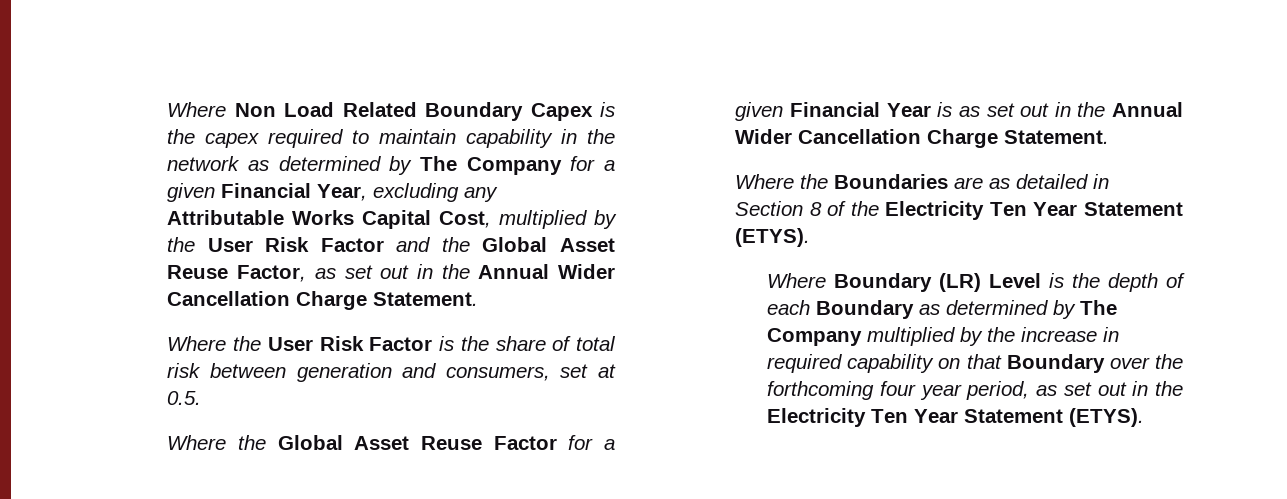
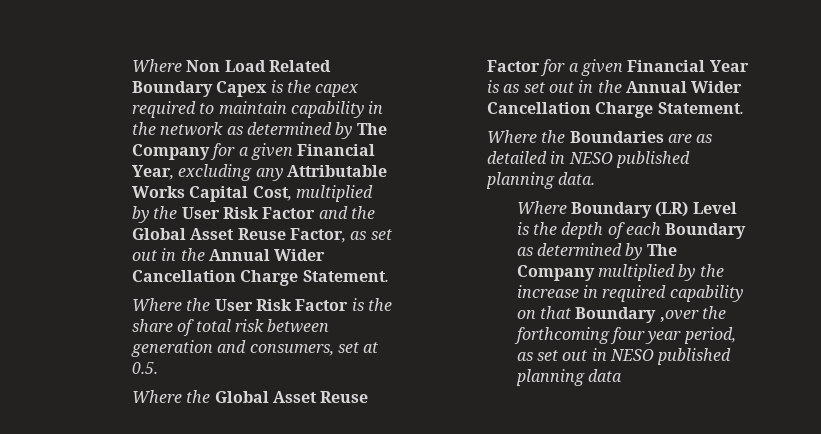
[735,201,1183,220] [735,228,811,247] Section 8 of the Electricity Ten Year Statement (ETYS). -> [568,151,691,168] [486,172,596,189] NESO published planning data.
[1109,357,1150,369] over -> [659,310,699,322] ,over
[1155,381,1183,396] [767,408,1145,427] the Electricity Ten Year Statement (ETYS). -> [609,348,732,365] [515,369,622,386] NESO published planning data

